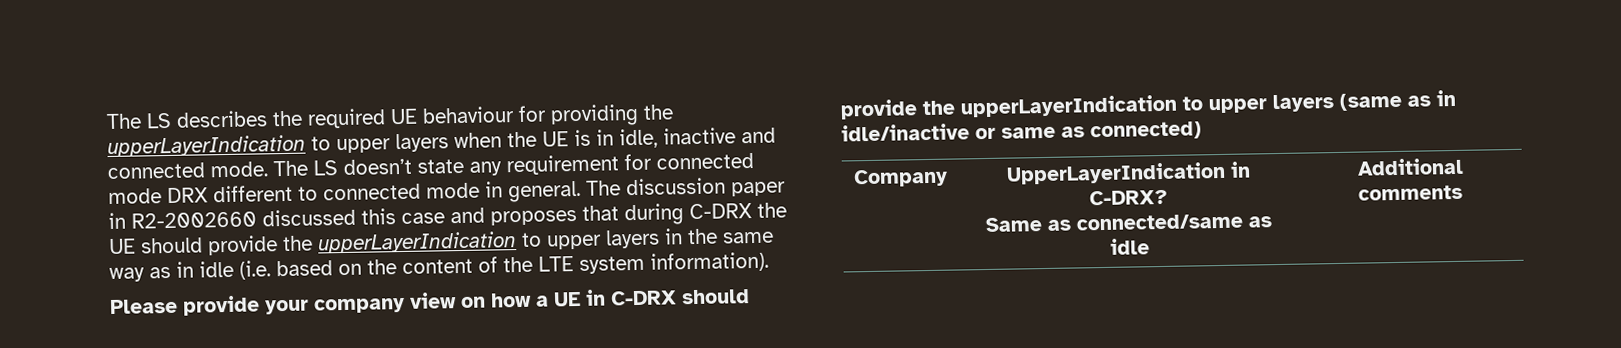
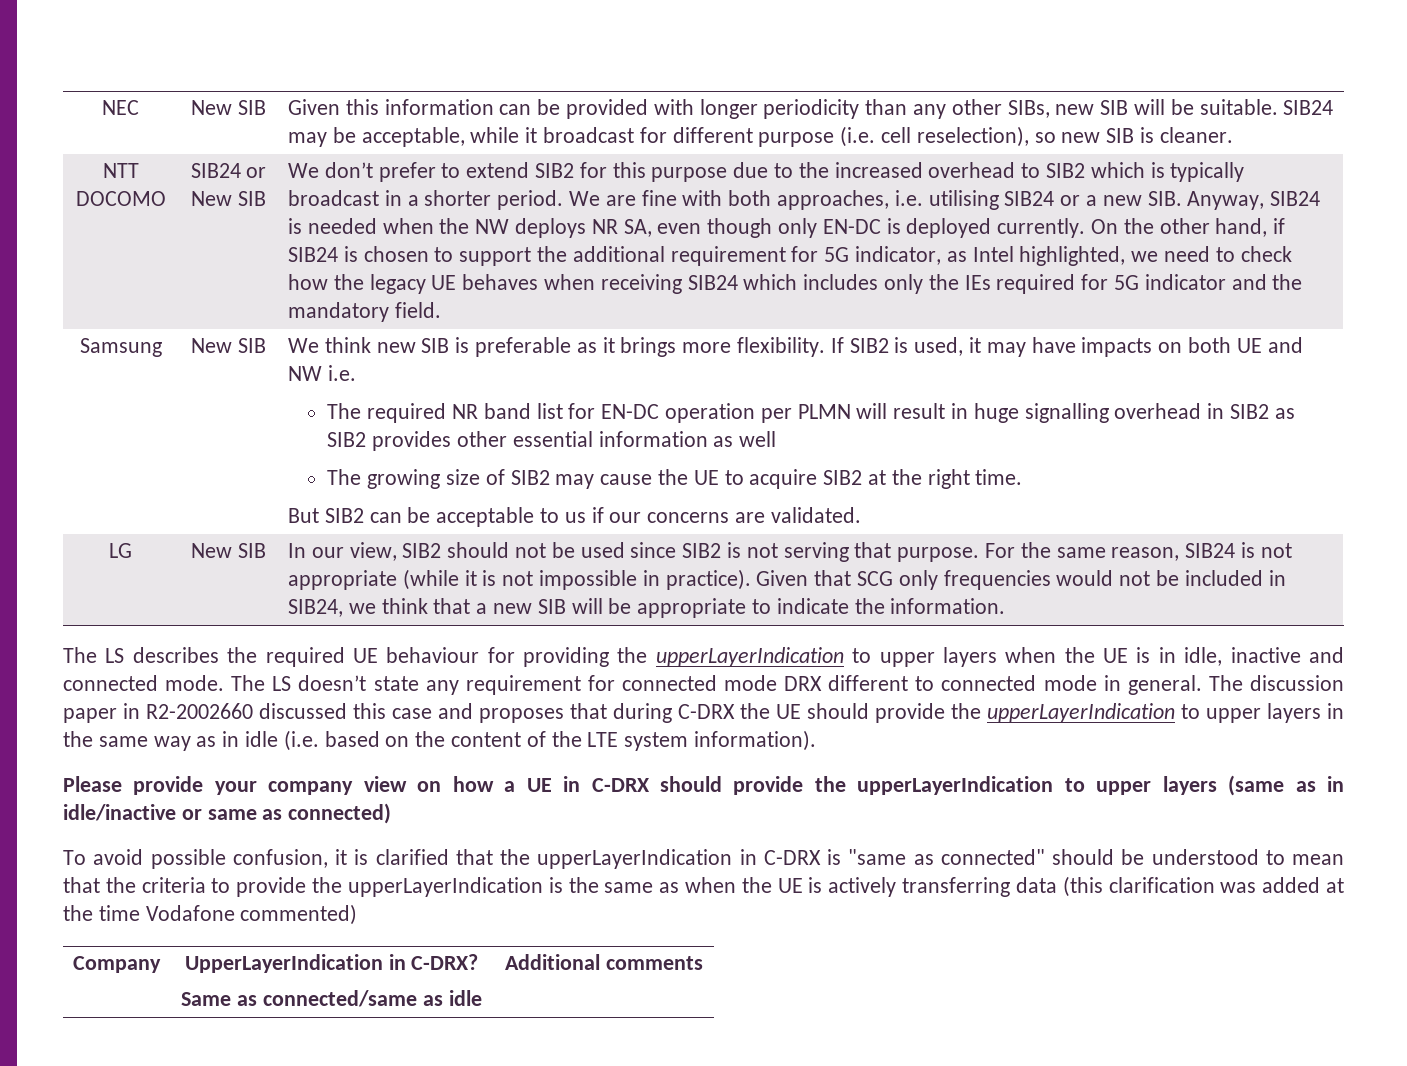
(106, 121) none -> [102,100,139,115] [191,100,266,115] [287,99,1334,119] [287,126,1233,147] [102,163,139,178] [75,191,166,206] [190,163,267,178] [191,191,266,206] [287,162,1245,182] [287,190,1321,210] [287,218,1286,238] [287,246,1292,266] [287,274,1303,294] [287,302,441,322] [79,338,162,357] [191,338,266,353] [287,337,1303,357] [287,365,356,381] [327,403,1295,423] [327,431,777,451] [327,469,1023,489] [287,507,861,527] [109,543,132,558] [191,543,266,558] [287,542,1292,562] [287,569,1286,590] [287,598,1006,618] NEC | New SIB | Given this information can be provided with longer periodicity than any other SIBs, new SIB will be suitable. SIB24 may be acceptable, while it broadcast for different purpose (i.e. cell reselection), so new SIB is cleaner. // NTT DOCOMO | SIB24 or New SIB | We don’t prefer to extend SIB2 for this purpose due to the increased overhead to SIB2 which is typically broadcast in a shorter period. We are fine with both approaches, i.e. utilising SIB24 or a new SIB. Anyway, SIB24 is needed when the NW deploys NR SA, even though only EN-DC is deployed currently. On the other hand, if SIB24 is chosen to support the additional requirement for 5G indicator, as Intel highlighted, we need to check how the legacy UE behaves when receiving SIB24 which includes only the IEs required for 5G indicator and the mandatory field. // Samsung | New SIB | We think new SIB is preferable as it brings more flexibility. If SIB2 is used, it may have impacts on both UE and NW i.e. // The required NR band list for EN-DC operation per PLMN will result in huge signalling overhead in SIB2 as SIB2 provides other essential information as well // The growing size of SIB2 may cause the UE to acquire SIB2 at the right time. // But SIB2 can be acceptable to us if our concerns are validated. // LG | New SIB | In our view, SIB2 should not be used since SIB2 is not serving that purpose. For the same reason, SIB24 is not appropriate (while it is not impossible in practice). Given that SCG only frequencies would not be included in SIB24, we think that a new SIB will be appropriate to indicate the information. //
(1202, 131) none -> [63,849,1344,869] [63,876,1345,897] [63,904,358,925] // To avoid possible confusion, it is clarified that the upperLayerIndication in C-DRX is "same as connected" should be understood to mean that the criteria to provide the upperLayerIndication is the same as when the UE is actively transferring data (this clarification was added at the time Vodafone commented)

